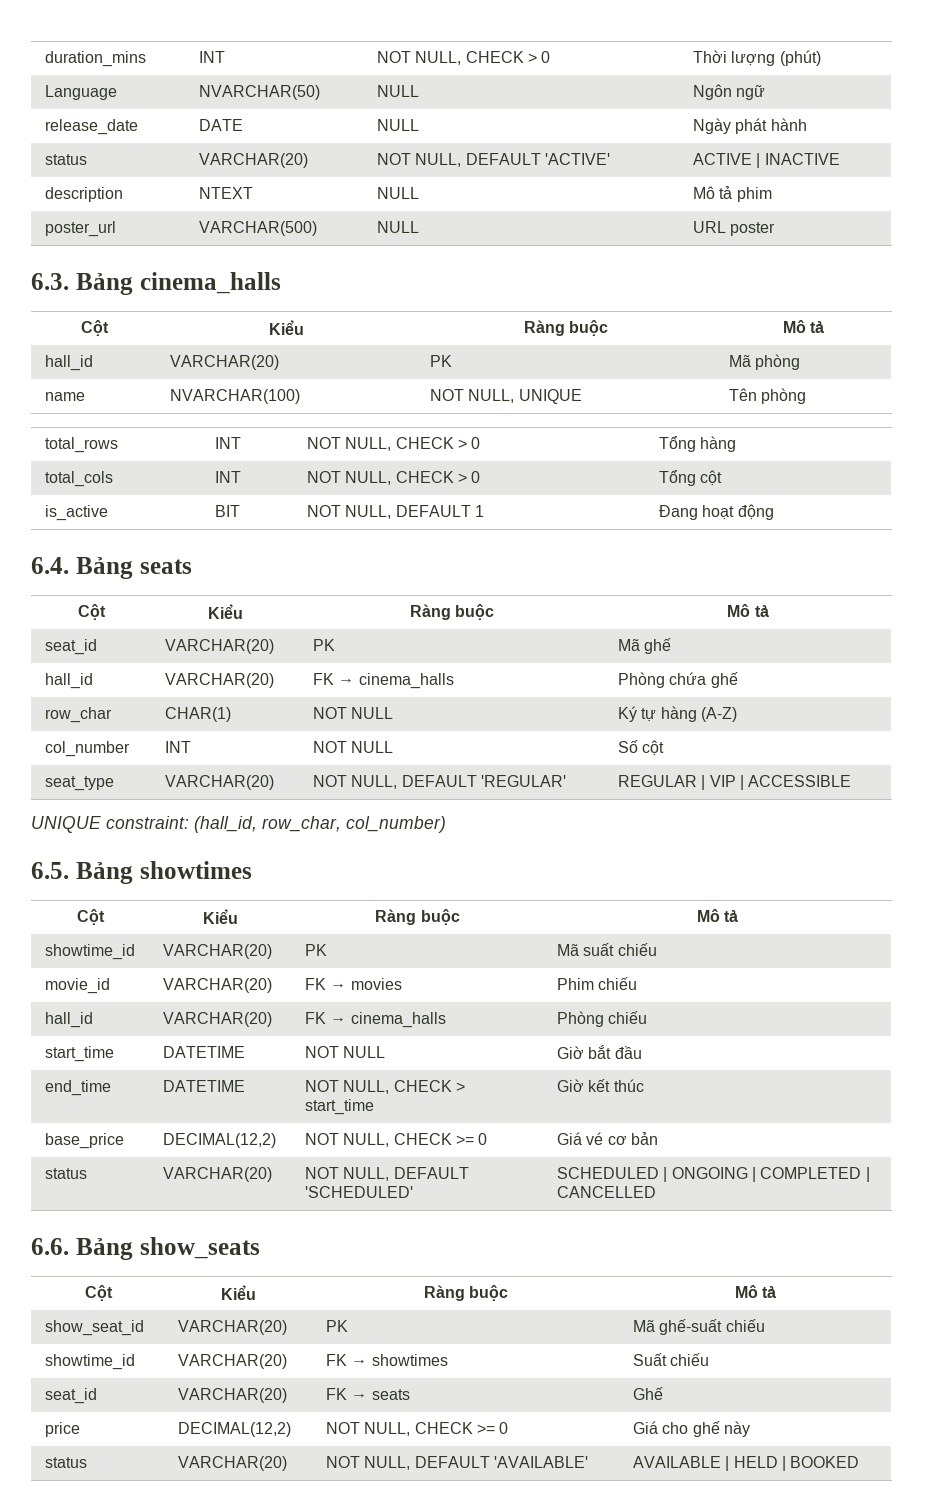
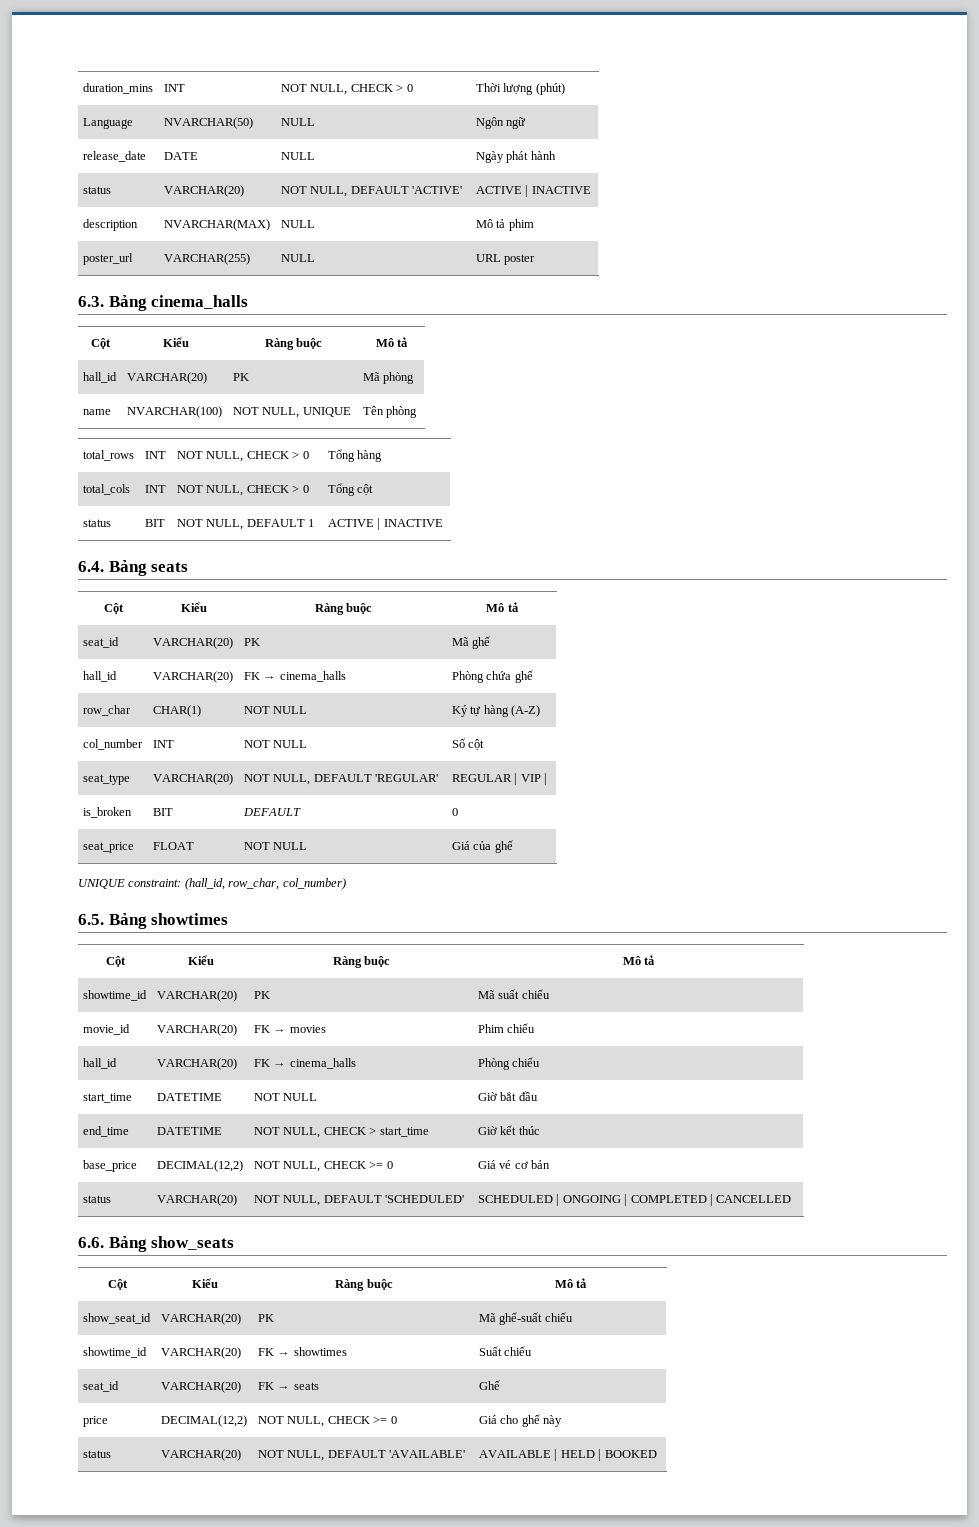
[198,187,253,199] NTEXT -> [164,219,271,231] NVARCHAR(MAX)
[198,221,317,236] VARCHAR(500) -> [164,253,251,265] VARCHAR(255)
[44,505,108,521] is_active -> [83,519,112,527] status
[658,504,774,520] Đang hoạt động -> [328,518,443,530] ACTIVE | INACTIVE
[748,775,852,787] ACCESSIBLE -> [83,807,133,818] [153,808,174,816] [243,808,302,816] [452,808,459,816] [83,842,135,853] [153,842,195,850] [244,842,308,850] [452,840,513,853] // is_broken | BIT | DEFAULT | 0 // seat_price | FLOAT | NOT NULL | Giá của ghế

